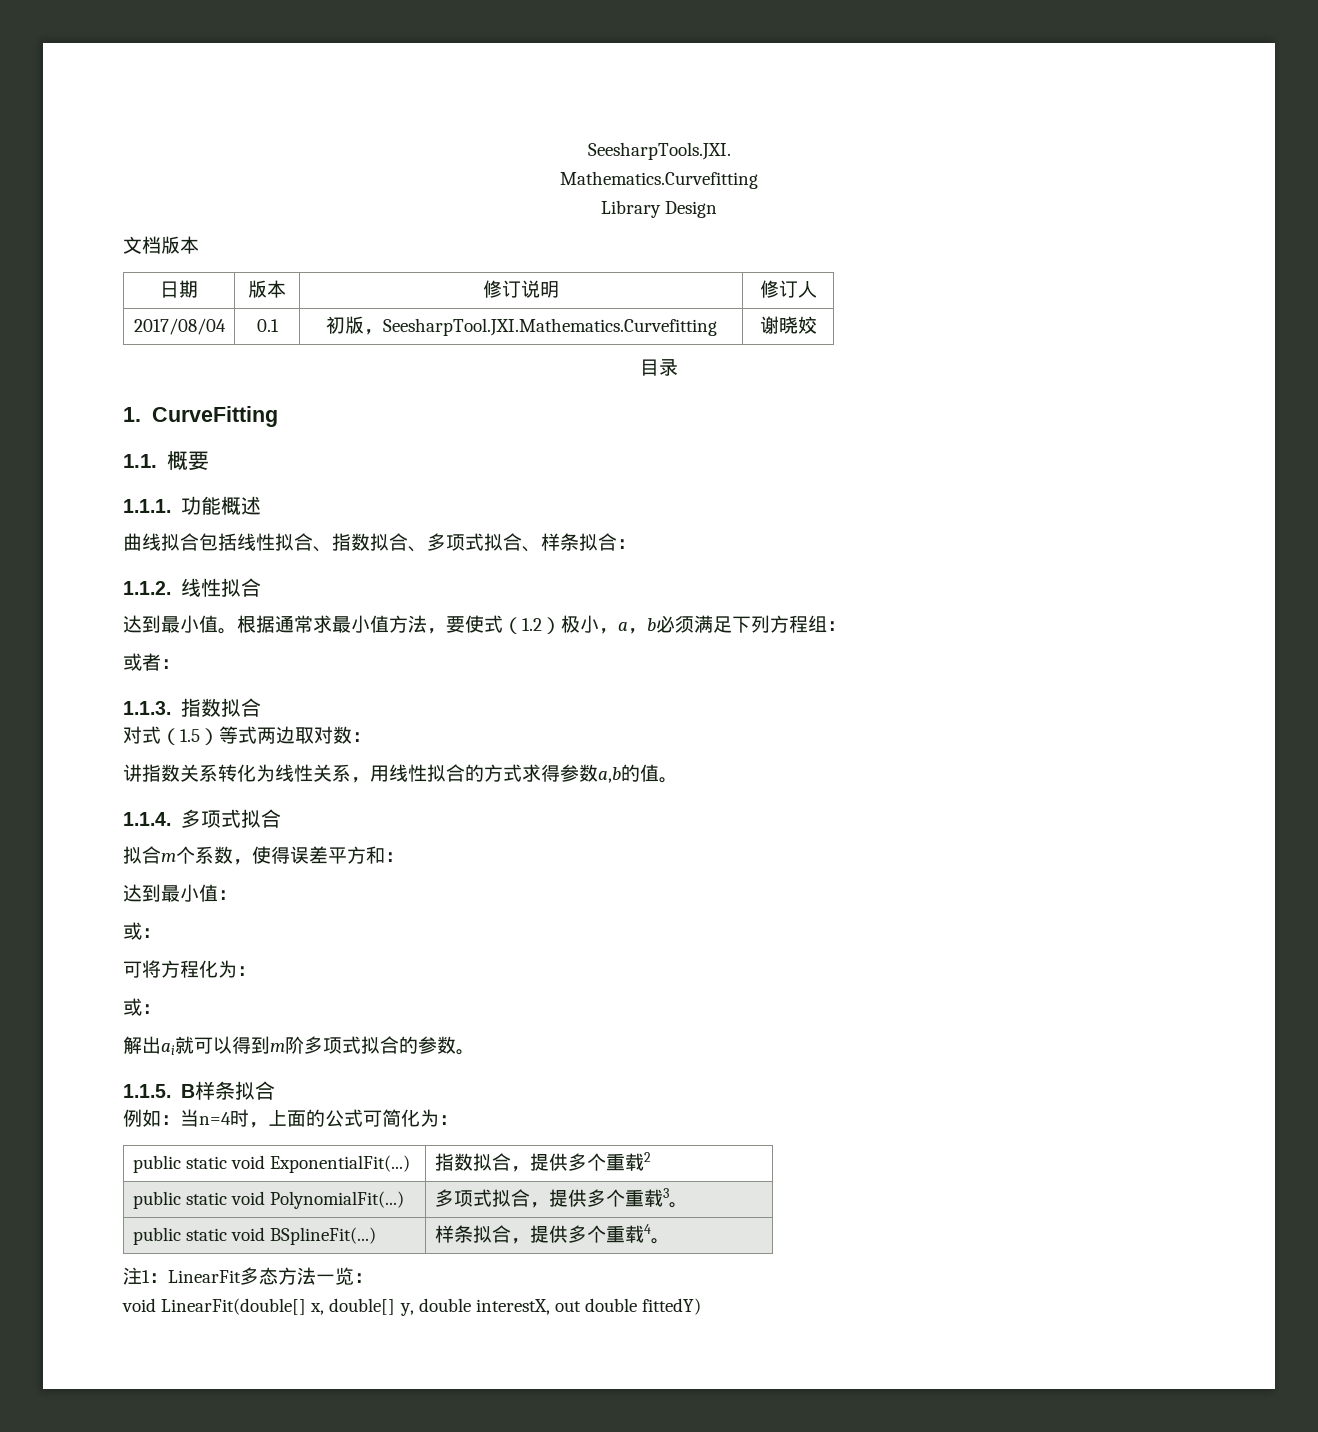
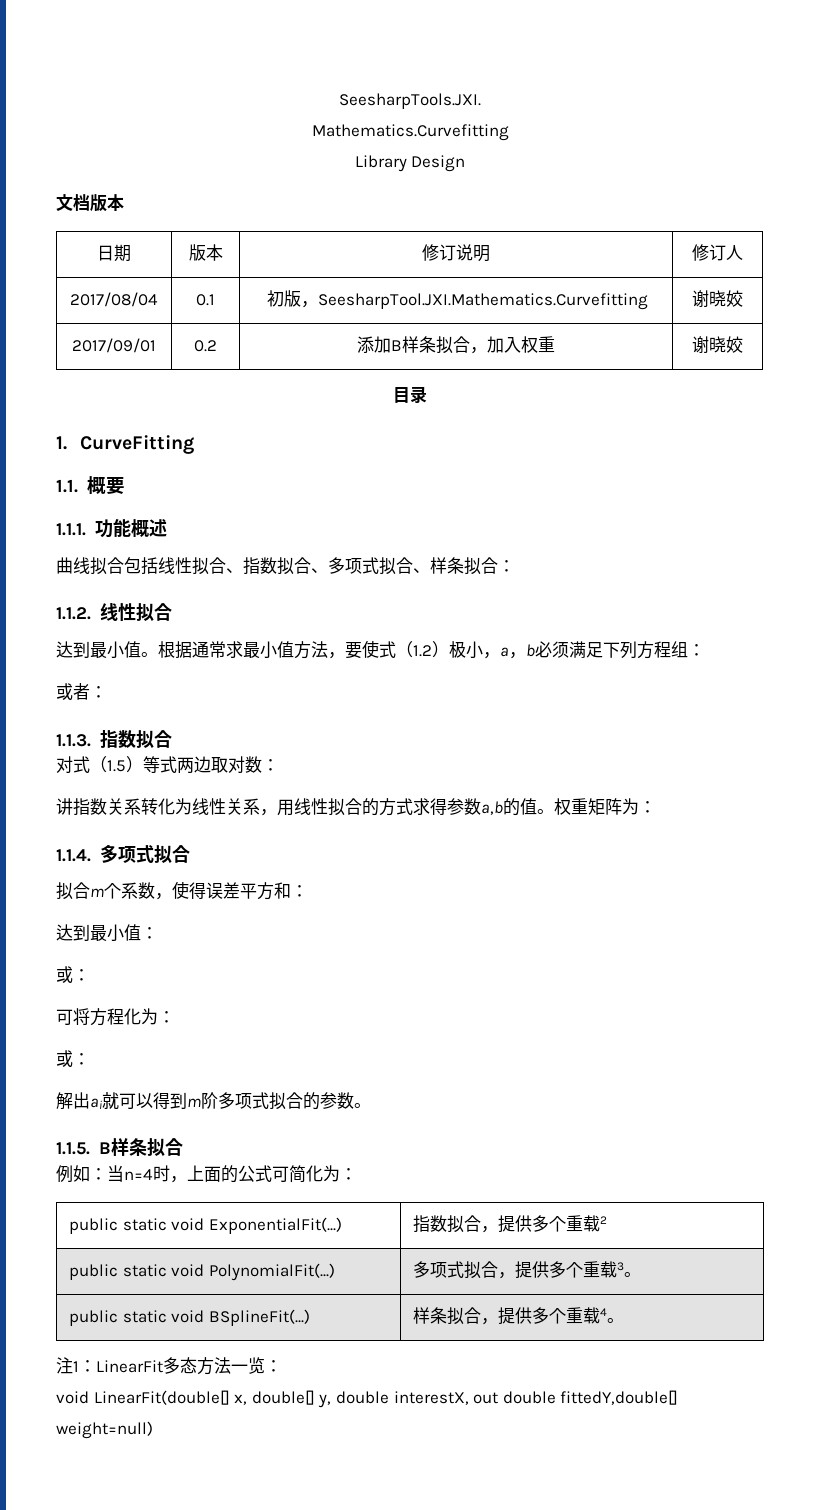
(817, 325) none -> [72,338,156,353] [194,340,217,352] [357,336,555,354] [692,336,743,353] // 2017/09/01 | 0.2 | 添加B样条拟合，加入权重 | 谢晓姣
(678, 780) none -> [554,798,656,815] 权重矩阵为：
[642,1298,702,1315] fittedY) -> [560,1390,679,1405] [56,1421,153,1439] fittedY,double[] weight=null)

